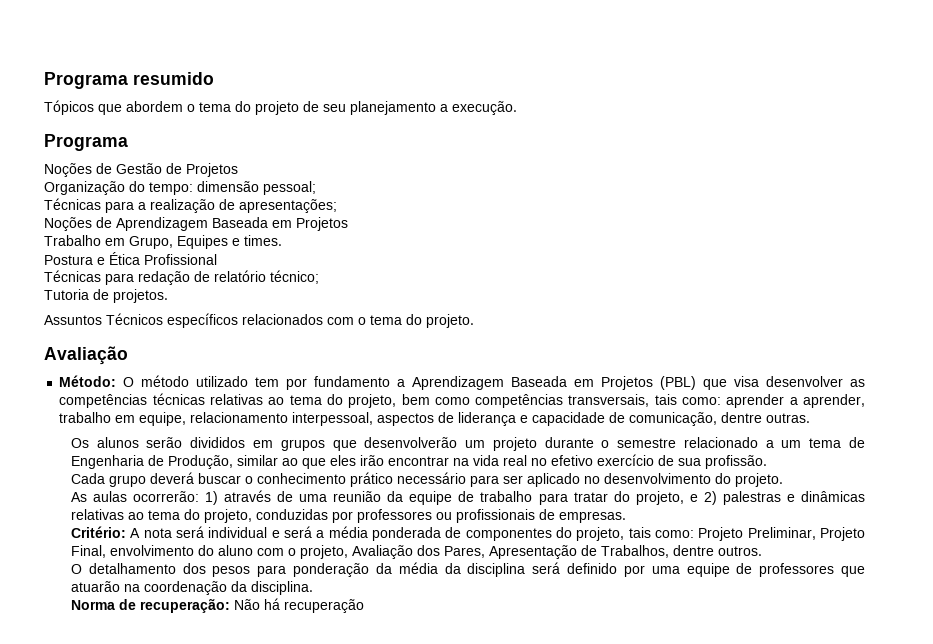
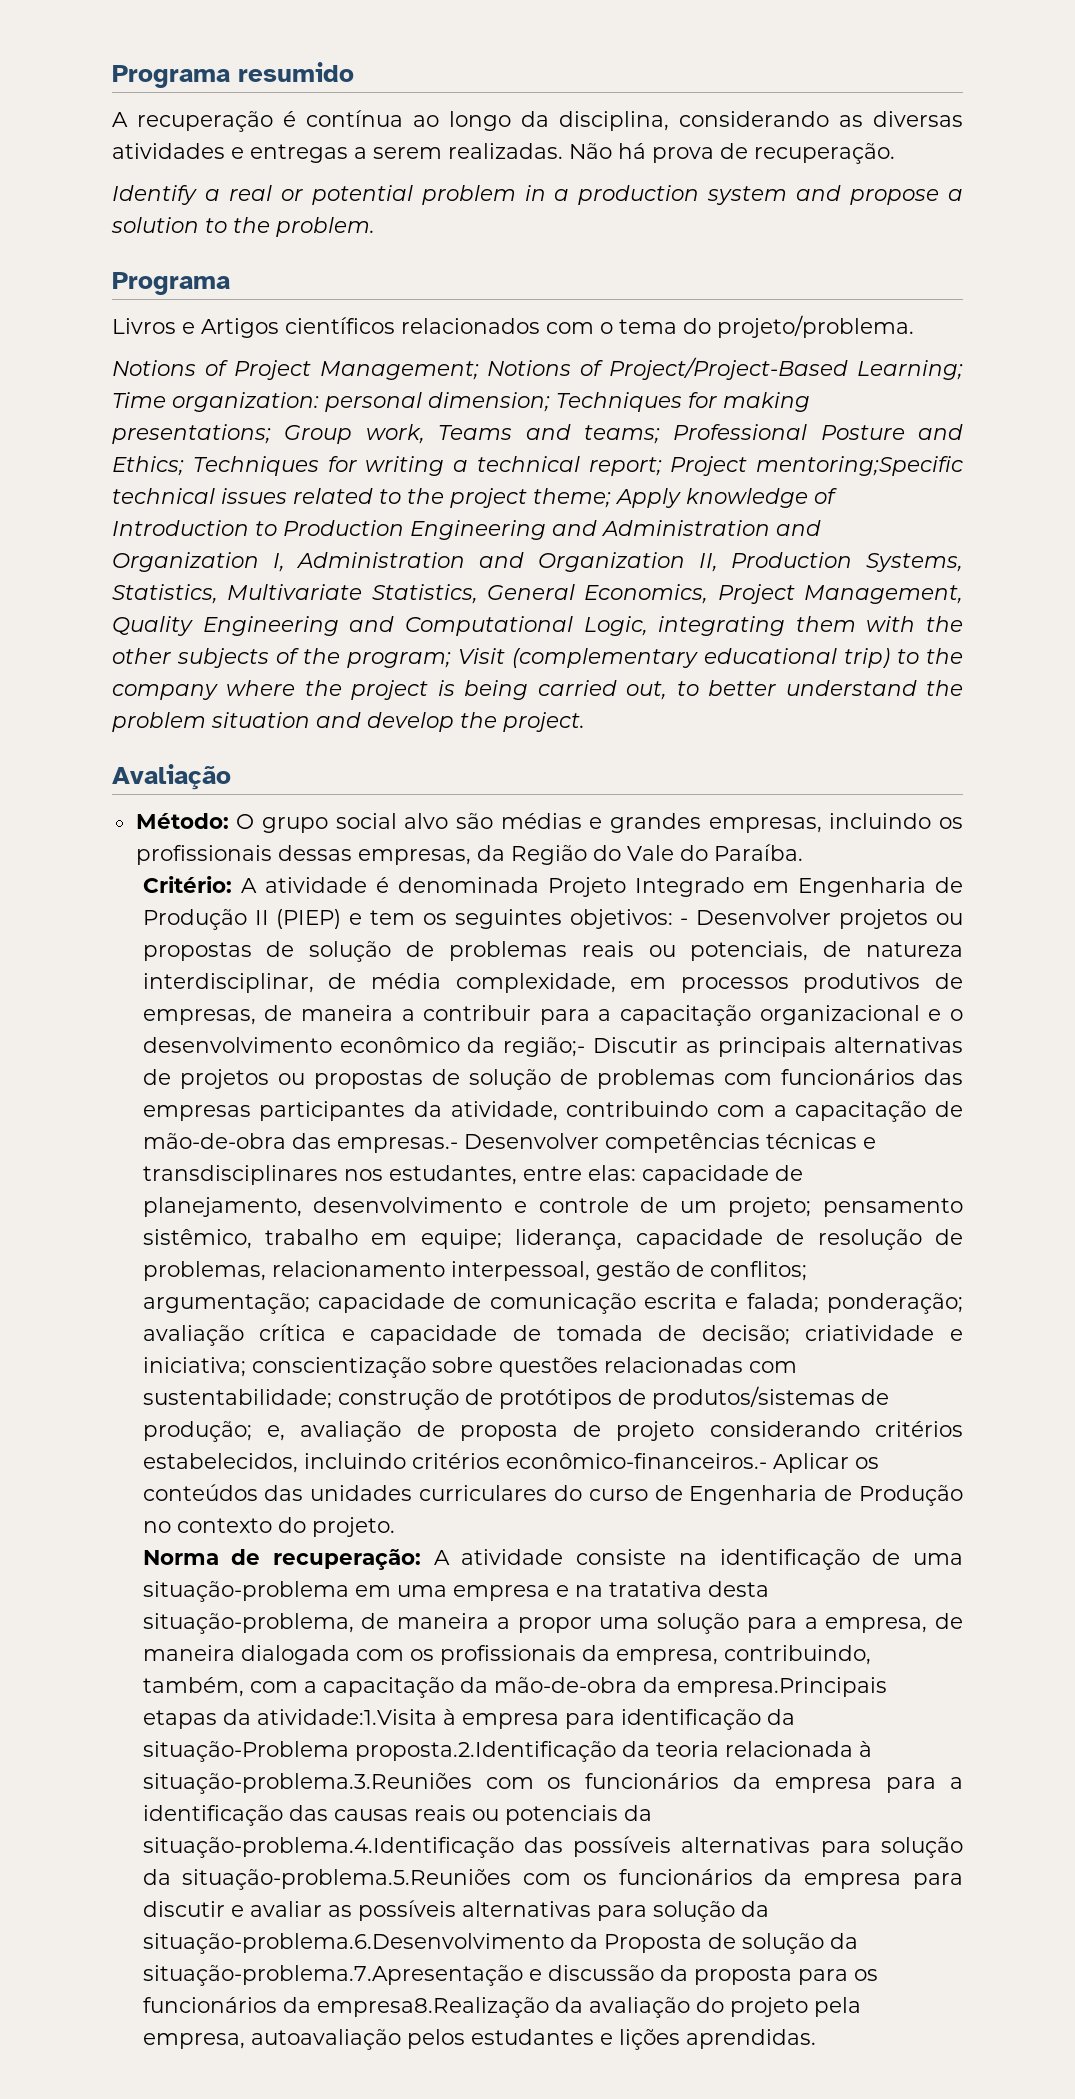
[44,100,517,115] [44,134,128,151] [44,163,238,177] [44,181,316,195] [44,198,337,213] [44,217,348,231] [44,235,282,249] [44,252,217,265] [44,270,319,285] [44,289,168,303] [44,313,238,328] Tópicos que abordem o tema do projeto de seu planejamento a execução. // Programa // Noções de Gestão de Projetos // Organização do tempo: dimensão pessoal; // Técnicas para a realização de apresentações; // Noções de Aprendizagem Baseada em Projetos // Trabalho em Grupo, Equipes e times. // Postura e Ética Profissional // Técnicas para redação de relatório técnico; // Tutoria de projetos. // Assuntos Técnicos específicos -> [112,110,963,132] [112,143,895,164] [112,185,963,205] [111,217,375,237] [112,272,230,295] [112,317,395,338] A recuperação é contínua ao longo da disciplina, considerando as diversas atividades e entregas a serem realizadas. Não há prova de recuperação. // Identify a real or potential problem in a production system and propose a solution to the problem. // Programa // Livros e Artigos científicos
[426,314,474,328] [44,346,128,365] [59,375,866,390] [59,393,865,408] [59,412,811,426] [70,437,865,451] [70,454,767,469] [70,472,783,487] [70,490,866,505] [70,509,626,523] [70,526,865,541] [70,545,762,559] [70,562,866,577] [70,581,313,595] [70,598,364,613] projeto. // Avaliação // Método: O método utilizado tem por fundamento a Aprendizagem Baseada em Projetos (PBL) que visa desenvolver as competências técnicas relativas ao tema do projeto, bem como competências transversais, tais como: aprender a aprender, trabalho em equipe, relacionamento interpessoal, aspectos de liderança e capacidade de comunicação, dentre outras. // Os alunos serão divididos em grupos que desenvolverão um projeto durante o semestre relacionado a um tema de Engenharia de Produção, similar ao que eles irão encontrar na vida real no efetivo exercício de sua profissão. // Cada grupo deverá buscar o conhecimento prático necessário para ser aplicado no desenvolvimento do projeto. // As aulas ocorrerão: 1) através de uma reunião da equipe de trabalho para tratar do projeto, e 2) palestras e dinâmicas relativas ao tema do projeto, conduzidas por professores ou profissionais de empresas. // Critério: A nota será individual e será a média ponderada de componentes do projeto, tais como: Projeto Preliminar, Projeto Final, envolvimento do aluno com o projeto, Avaliação dos Pares, Apresentação de Trabalhos, dentre outros. // O detalhamento dos pesos para ponderação da média da disciplina será definido por uma equipe de professores que atuarão na coordenação da disciplina. // Norma de recuperação: Não há recuperação -> [717,315,914,338] [112,357,963,380] [112,392,810,412] [112,424,963,444] [112,456,963,476] [112,488,837,508] [112,520,821,540] [112,552,963,572] [112,584,963,604] [112,616,963,636] [112,648,963,668] [112,680,964,700] [112,712,585,732] [112,764,231,790] [135,813,963,833] [135,844,803,865] [142,876,963,897] [142,909,963,930] [142,941,964,962] [142,973,964,993] [142,1005,963,1026] [142,1037,963,1057] [142,1069,964,1090] [142,1101,963,1122] [142,1133,876,1153] [142,1165,803,1185] [142,1197,964,1217] [142,1229,963,1250] [142,1261,807,1281] [142,1293,963,1314] [142,1324,963,1346] [142,1357,797,1378] [142,1386,889,1410] [142,1421,963,1442] [142,1453,879,1473] [142,1484,964,1506] [142,1517,395,1537] [142,1548,963,1570] [142,1581,769,1602] [142,1613,963,1634] [142,1645,871,1665] [142,1677,887,1698] [142,1709,795,1730] [142,1741,872,1762] [142,1773,963,1794] [142,1805,652,1826] [142,1836,963,1858] [142,1869,964,1890] [142,1900,769,1922] [142,1933,858,1954] [142,1965,878,1986] [142,1997,861,2018] [142,2029,816,2050] projeto/problema. // Notions of Project Management; Notions of Project/Project-Based Learning; Time organization: personal dimension; Techniques for making presentations; Group work, Teams and teams; Professional Posture and Ethics; Techniques for writing a technical report; Project mentoring;Specific technical issues related to the project theme; Apply knowledge of Introduction to Production Engineering and Administration and Organization I, Administration and Organization II, Production Systems, Statistics, Multivariate Statistics, General Economics, Project Management, Quality Engineering and Computational Logic, integrating them with the other subjects of the program; Visit (complementary educational trip) to the company where the project is being carried out, to better understand the problem situation and develop the project. // Avaliação // Método: O grupo social alvo são médias e grandes empresas, incluindo os profissionais dessas empresas, da Região do Vale do Paraíba. // Critério: A atividade é denominada Projeto Integrado em Engenharia de Produção II (PIEP) e tem os seguintes objetivos: - Desenvolver projetos ou propostas de solução de problemas reais ou potenciais, de natureza interdisciplinar, de média complexidade, em processos produtivos de empresas, de maneira a contribuir para a capacitação organizacional e o desenvolvimento econômico da região;- Discutir as principais alternativas de projetos ou propostas de solução de problemas com funcionários das empresas participantes da atividade, contribuindo com a capacitação de mão-de-obra das empresas.- Desenvolver competências técnicas e transdisciplinares nos estudantes, entre elas: capacidade de planejamento, desenvolvimento e controle de um projeto; pensamento sistêmico, trabalho em equipe; liderança, capacidade de resolução de problemas, relacionamento interpessoal, gestão de conflitos; argumentação; capacidade de comunicação escrita e falada; ponderação; avaliação crítica e capacidade de tomada de decisão; criatividade e iniciativa; conscientização sobre questões relacionadas com sustentabilidade; construção de protótipos de produtos/sistemas de produção; e, avaliação de proposta de projeto considerando critérios estabelecidos, incluindo critérios econômico-financeiros.- Aplicar os conteúdos das unidades curriculares do curso de Engenharia de Produção no contexto do projeto. // Norma de recuperação: A atividade consiste na identificação de uma situação-problema em uma empresa e na tratativa desta situação-problema, de maneira a propor uma solução para a empresa, de maneira dialogada com os profissionais da empresa, contribuindo, também, com a capacitação da mão-de-obra da empresa.Principais etapas da atividade:1.Visita à empresa para identificação da situação-Problema proposta.2.Identificação da teoria relacionada à situação-problema.3.Reuniões com os funcionários da empresa para a identificação das causas reais ou potenciais da situação-problema.4.Identificação das possíveis alternativas para solução da situação-problema.5.Reuniões com os funcionários da empresa para discutir e avaliar as possíveis alternativas para solução da situação-problema.6.Desenvolvimento da Proposta de solução da situação-problema.7.Apresentação e discussão da proposta para os funcionários da empresa8.Realização da avaliação do projeto pela empresa, autoavaliação pelos estudantes e lições aprendidas.

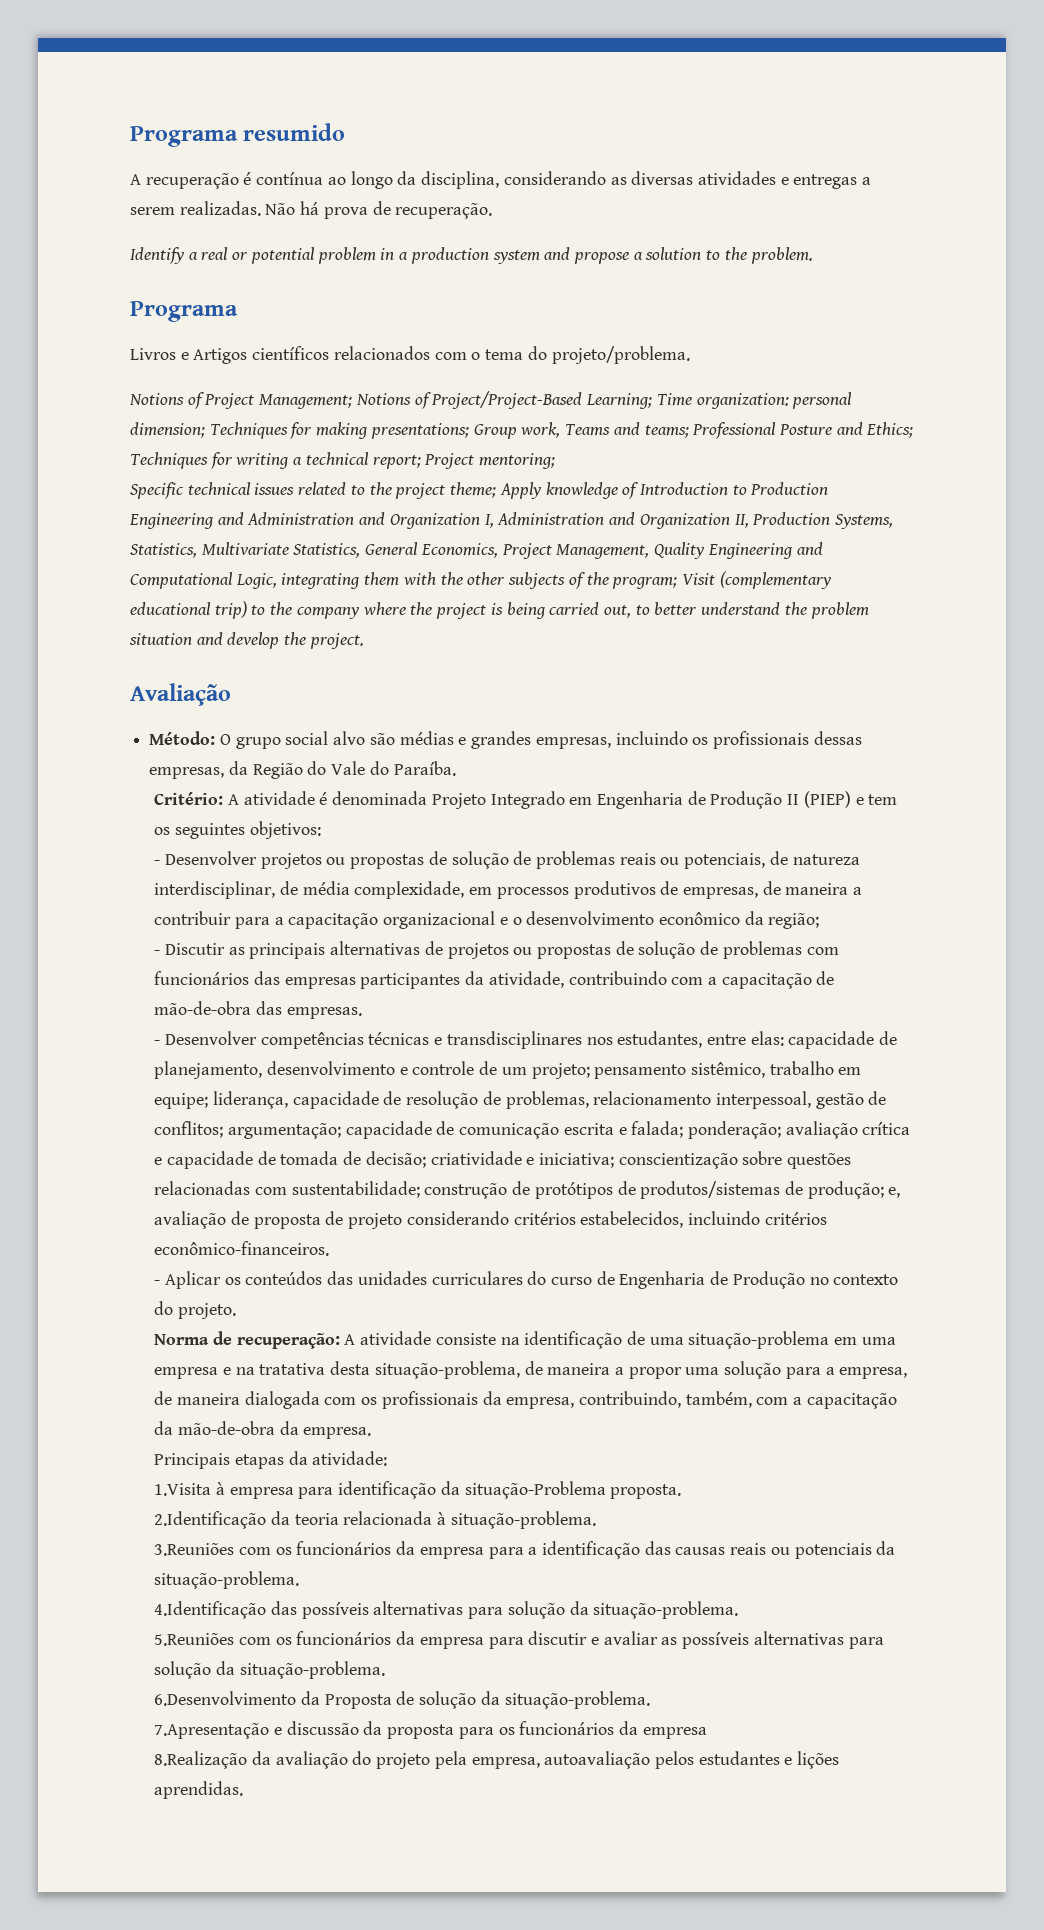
[756,456,963,476] mentoring;Specific -> [479,453,556,469] [130,482,184,499] mentoring; // Specific
(673, 919) none -> (321, 830) //
[503,1037,586,1057] região;- -> [768,913,820,929] [154,950,161,955] região; // -
[336,1137,458,1153] empresas.- -> [286,1007,362,1019] [154,1040,161,1045] empresas. // -
[505,1453,767,1469] econômico-financeiros.- -> [154,1241,330,1256] [154,1280,161,1285] econômico-financeiros. // -
[676,1677,887,1697] [142,1709,437,1729] empresa.Principais etapas da atividade:1.Visita -> [303,1427,372,1439] [154,1451,388,1469] [154,1483,212,1496] empresa. // Principais etapas da atividade: // 1.Visita
[354,1741,616,1762] proposta.2.Identificação -> [610,1484,682,1499] [154,1511,267,1529] proposta. // 2.Identificação
[142,1773,472,1794] situação-problema.3.Reuniões -> [450,1511,596,1529] [154,1543,235,1556] situação-problema. // 3.Reuniões
[142,1837,514,1858] situação-problema.4.Identificação -> [154,1571,300,1589] [154,1601,267,1619] situação-problema. // 4.Identificação
[182,1869,512,1890] situação-problema.5.Reuniões -> [593,1601,739,1619] [154,1633,235,1646] situação-problema. // 5.Reuniões
[142,1933,564,1954] situação-problema.6.Desenvolvimento -> [239,1661,385,1679] [154,1691,297,1706] situação-problema. // 6.Desenvolvimento
[142,1965,523,1986] situação-problema.7.Apresentação -> [504,1691,650,1709] [154,1723,270,1739] situação-problema. // 7.Apresentação
[316,1997,549,2018] empresa8.Realização -> [642,1727,707,1739] [154,1751,248,1769] empresa // 8.Realização

